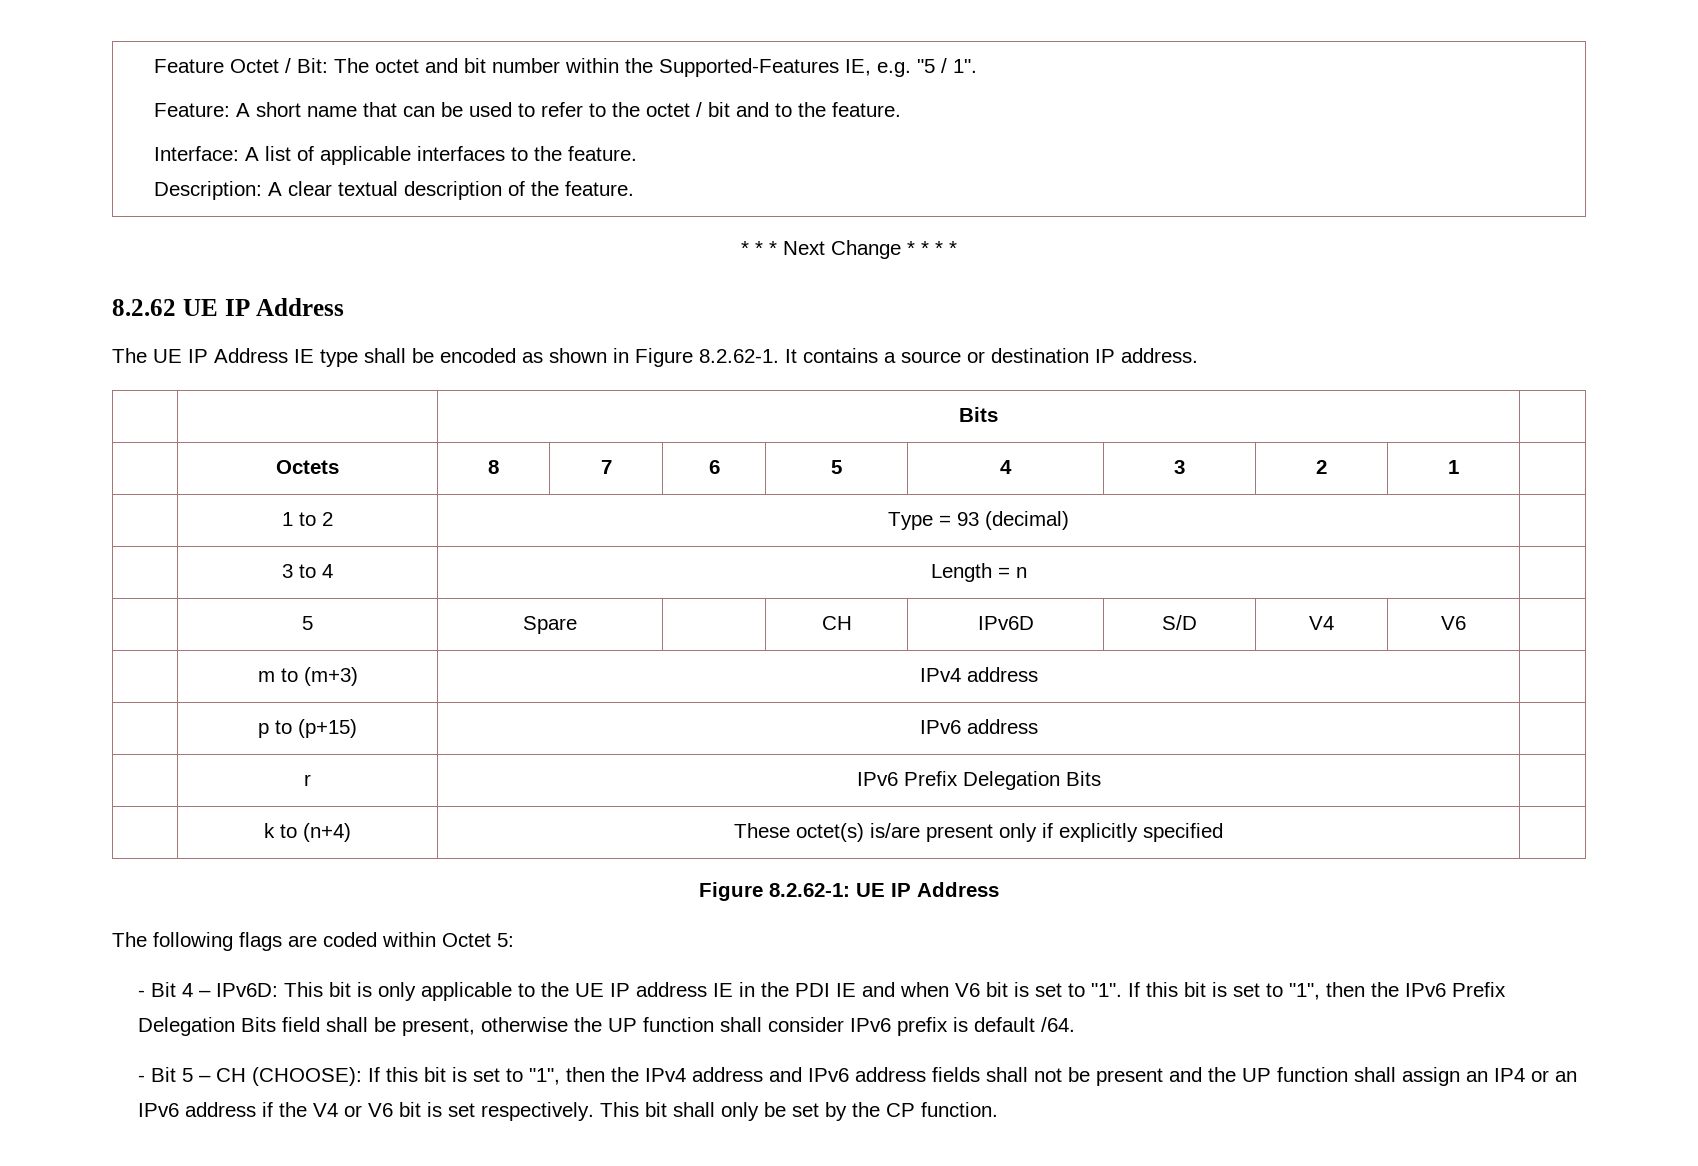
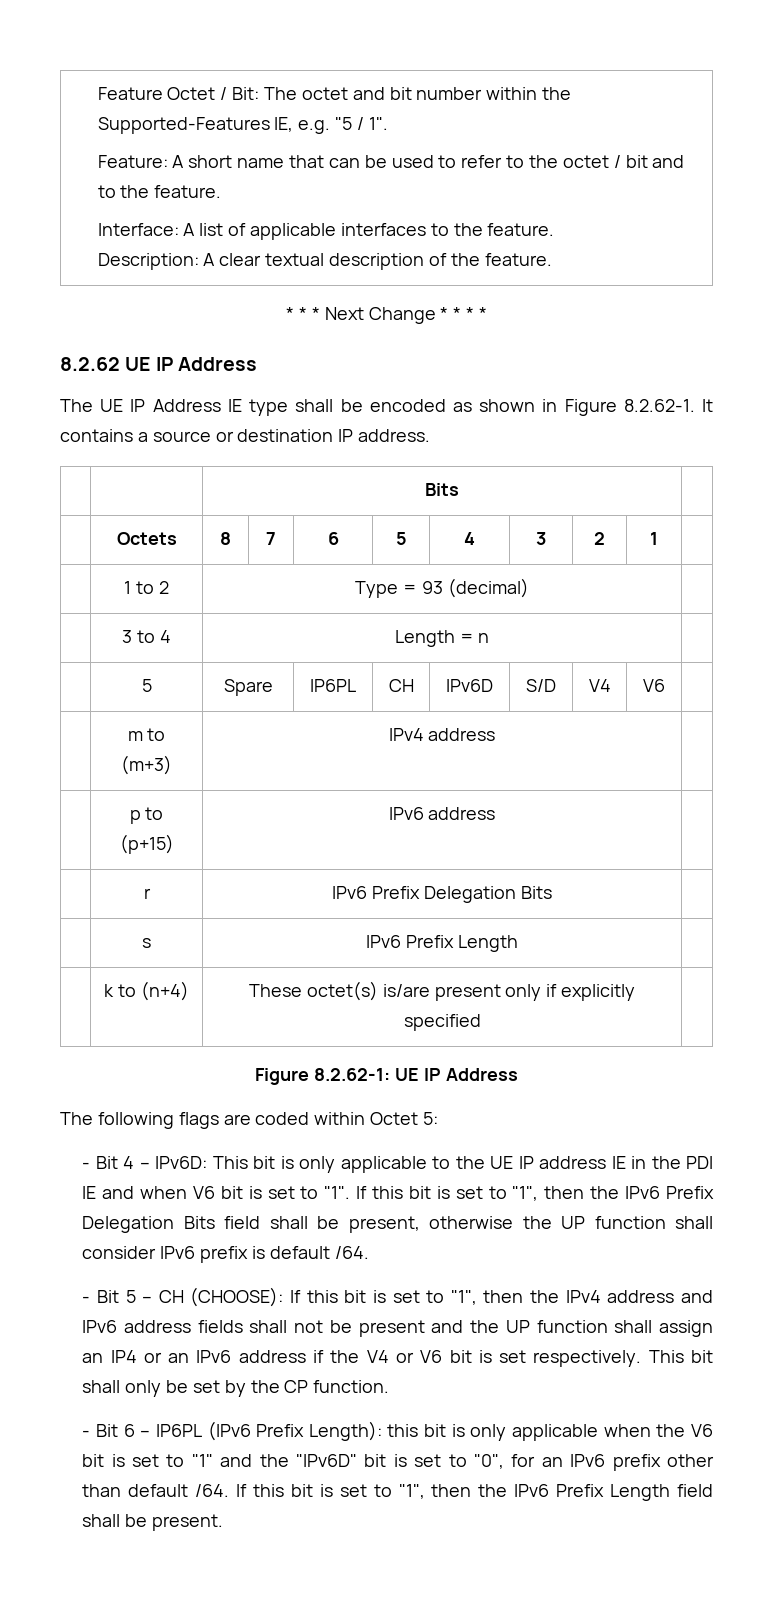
(577, 625) none -> [310,679,356,692] IP6PL
(1101, 778) none -> [142,938,151,948] [366,935,518,952] // | s | IPv6 Prefix Length |
(999, 1109) none -> [82,1421,713,1441] [82,1454,715,1471] [82,1484,713,1501] [82,1514,223,1531] // - Bit 6 – IP6PL (IPv6 Prefix Length): this bit is only applicable when the V6 bit is set to "1" and the "IPv6D" bit is set to "0", for an IPv6 prefix other than default /64. If this bit is set to "1", then the IPv6 Prefix Length field shall be present.

